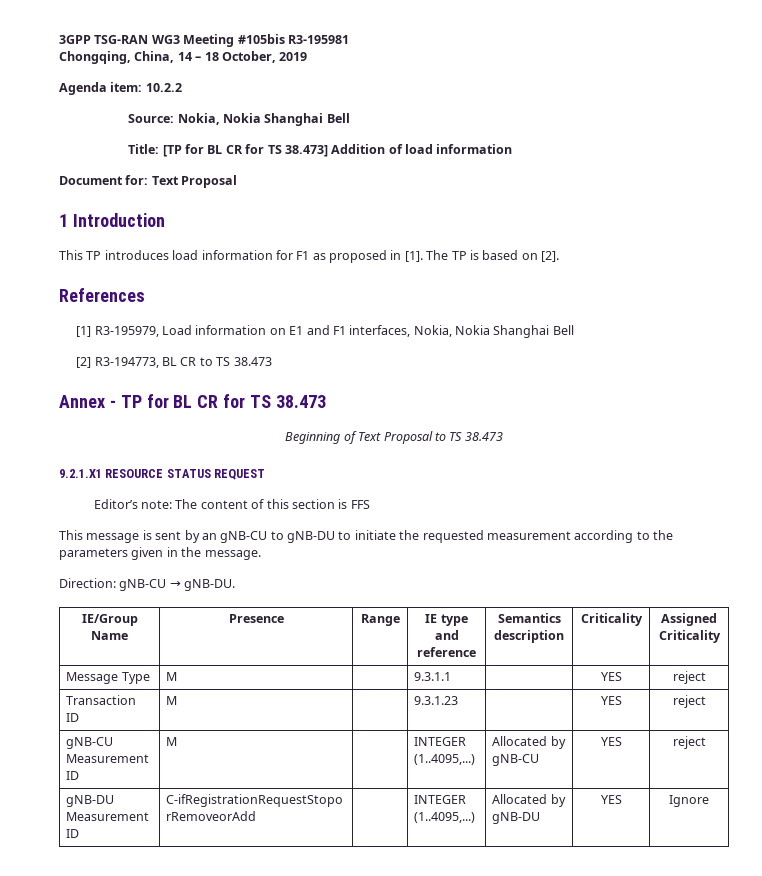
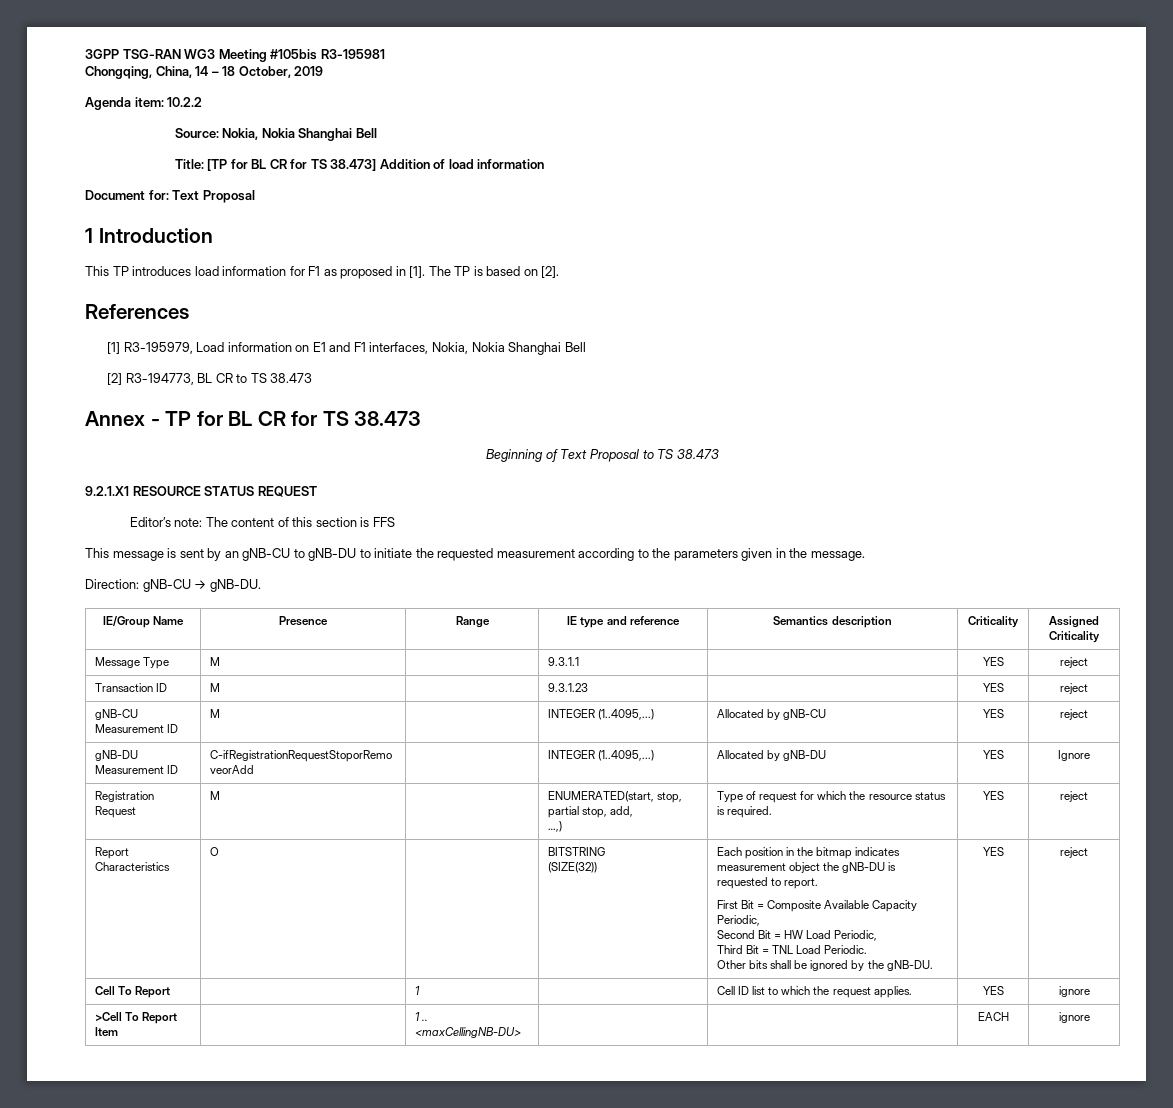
(709, 801) none -> [94,791,154,802] [94,806,136,818] [209,791,220,800] [547,791,683,803] [547,806,634,818] [547,821,562,832] [716,791,946,803] [716,806,773,818] [982,791,1004,800] [1060,791,1088,802] [94,847,129,859] [94,862,170,871] [209,847,219,856] [547,847,605,856] [547,862,597,873] [716,847,901,859] [716,862,897,873] [716,877,819,889] [716,900,918,912] [716,915,760,926] [716,930,878,941] [716,945,868,954] [716,960,933,971] [982,847,1004,856] [1060,847,1088,858] [94,986,171,998] [414,986,420,995] [716,986,912,998] [982,986,1004,995] [1058,986,1090,997] [94,1012,178,1024] [94,1027,118,1036] [414,1012,429,1021] [414,1027,521,1038] [977,1012,1009,1021] [1058,1012,1090,1023] // Registration Request | M | | ENUMERATED(start, stop, partial stop, add, // …,) | Type of request for which the resource status is required. | YES | reject // Report Characteristics | O | | BITSTRING // (SIZE(32)) | Each position in the bitmap indicates measurement object the gNB-DU is requested to report. // First Bit = Composite Available Capacity Periodic, // Second Bit = HW Load Periodic, // Third Bit = TNL Load Periodic. // Other bits shall be ignored by the gNB-DU. | YES | reject // Cell To Report | | 1 | | Cell ID list to which the request applies. | YES | ignore // >Cell To Report Item | | 1 .. <maxCellingNB-DU> | | | EACH | ignore

